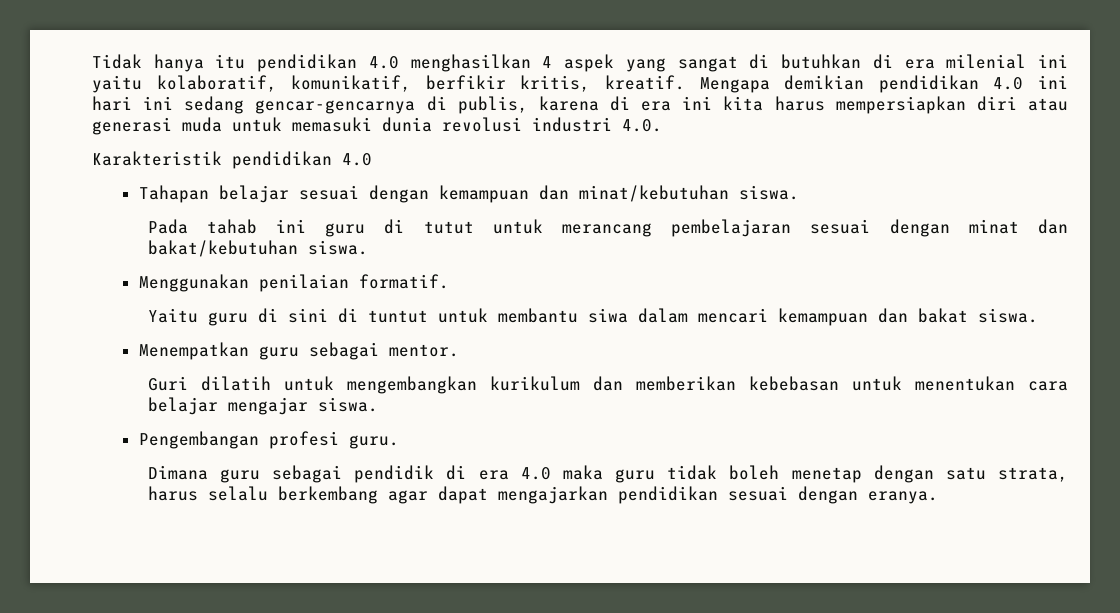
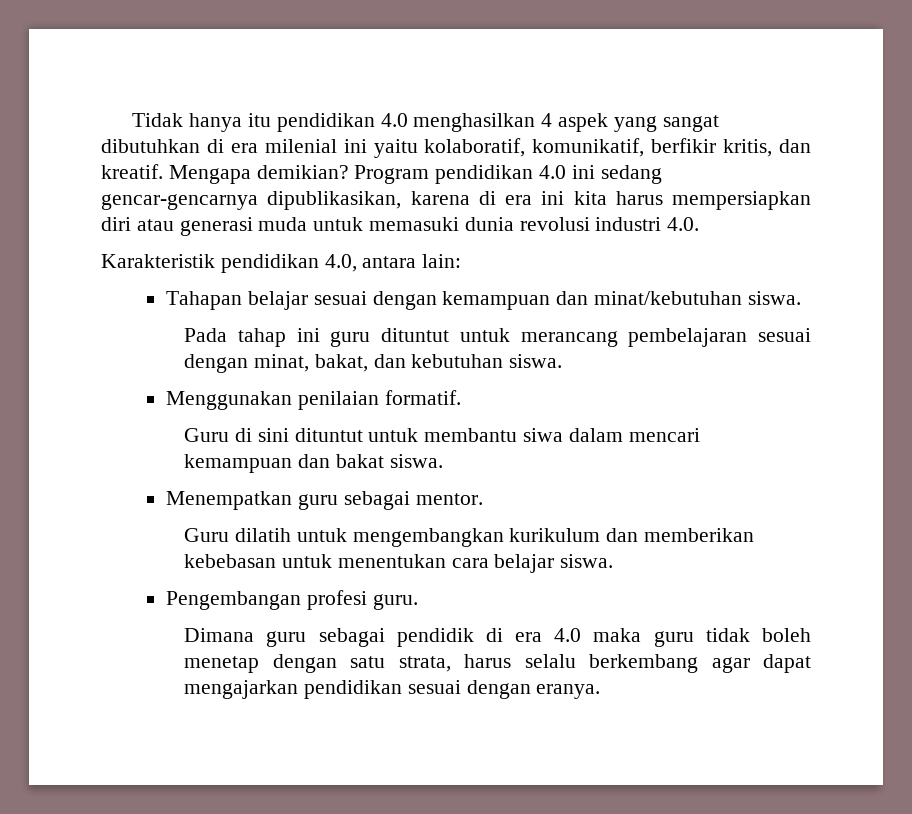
[749,54,862,69] di butuhkan -> [101,139,200,153] dibutuhkan
(591, 83) none -> [778,139,811,153] dan
[784,75,865,90] demikian -> [256,165,430,184] demikian? Program
[92,96,528,114] hari ini sedang gencar-gencarnya di publis, -> [600,165,662,184] [101,191,402,210] sedang gencar-gencarnya dipublikasikan,
[342,153,372,166] 4.0 -> [324,254,462,272] 4.0, antara lain:
[206,219,257,234] tahab -> [237,328,286,347] tahap
[384,219,474,234] di tutut -> [381,328,450,342] dituntut
[968,219,1068,234] [147,240,298,257] minat dan bakat/kebutuhan -> [253,354,504,372] minat, bakat, dan kebutuhan
[147,308,428,326] Yaitu guru di sini di tuntut -> [184,428,363,442] Guru di sini dituntut
[147,376,188,391] Guri -> [184,528,230,542] Guru
[227,397,308,415] mengajar -> (555, 563) none

